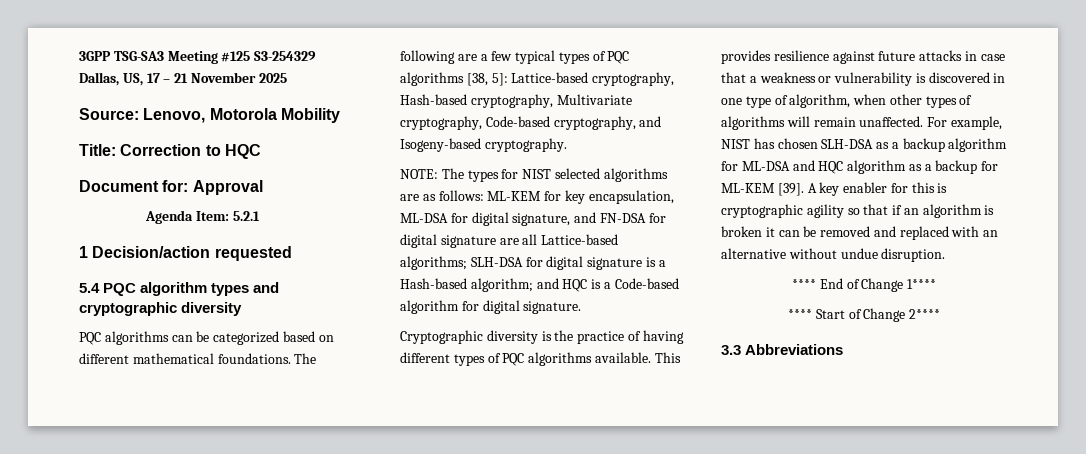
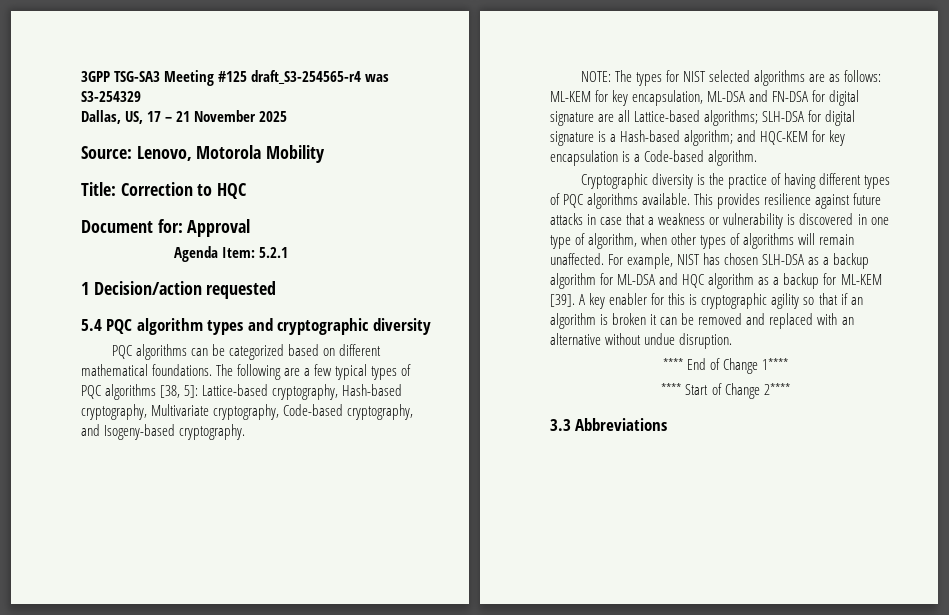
(251, 56) none -> [251,70,390,84] draft_S3-254565-r4 was
[450,212,571,226] for digital signature, -> (746, 96) none
[562,278,679,292] [400,300,582,314] HQC is a Code-based algorithm for digital signature. -> [760,130,846,146] [550,150,758,166] HQC-KEM for key encapsulation is a Code-based algorithm.

